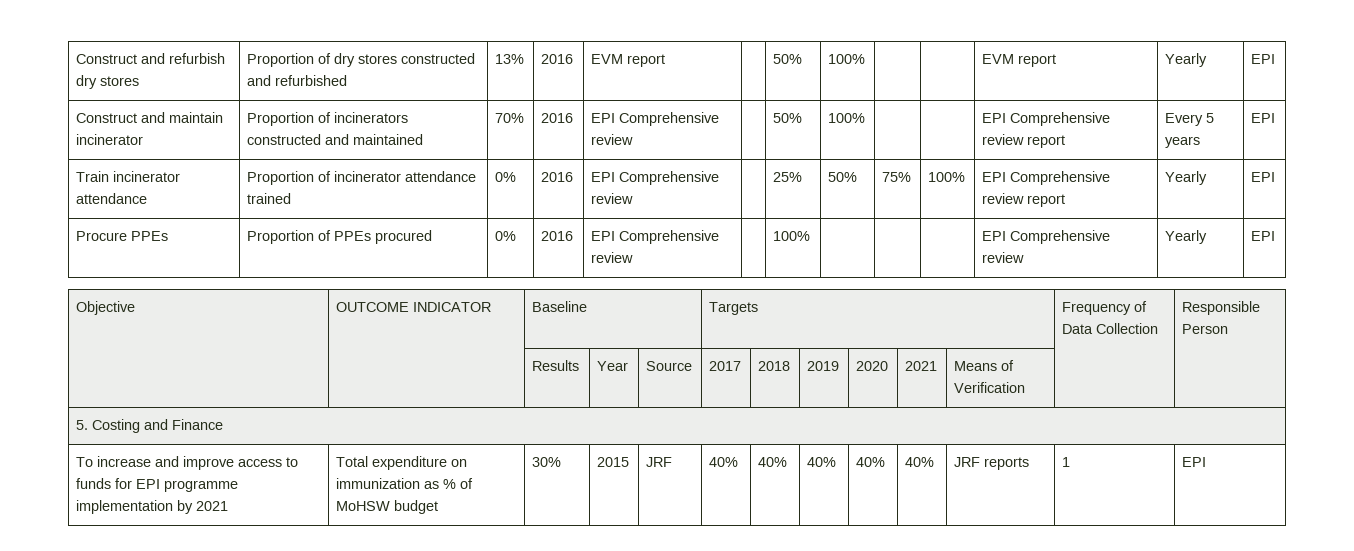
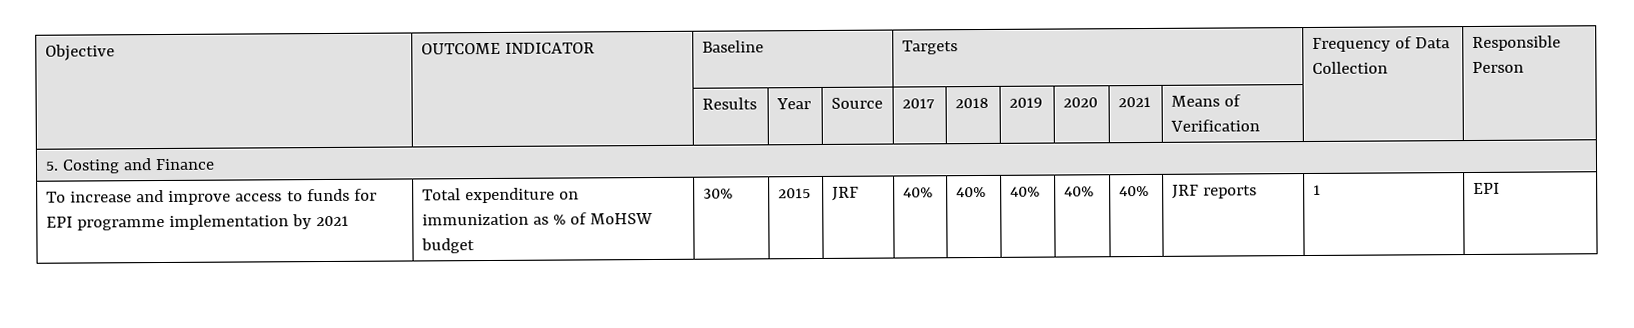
[76,53,226,64] [76,75,140,89] [247,53,476,67] [247,75,348,86] [495,54,525,64] [541,54,574,64] [591,54,666,67] [773,54,803,64] [828,54,866,64] [982,54,1057,67] [1165,53,1208,67] [1251,54,1276,64] [76,112,224,123] [76,134,144,145] [247,112,409,126] [247,134,424,145] [495,113,525,123] [541,113,574,123] [591,112,720,126] [591,134,634,145] [773,113,803,123] [828,113,866,123] [982,112,1111,126] [982,134,1066,148] [1165,113,1215,126] [1165,136,1201,148] [1251,113,1276,123] [76,171,181,182] [76,193,148,204] [247,171,477,185] [247,193,292,204] [495,172,517,182] [541,172,574,182] [591,171,720,185] [591,193,634,204] [773,172,803,182] [828,172,858,182] [882,172,912,182] [928,172,966,182] [982,171,1111,185] [982,193,1066,207] [1165,171,1208,185] [1251,172,1276,182] [76,231,169,241] [247,230,433,244] [495,231,517,241] [541,231,574,241] [591,230,720,244] [591,252,634,263] [773,231,811,241] [982,230,1111,244] [982,252,1025,263] [1165,230,1208,244] [1251,231,1276,241] Construct and refurbish dry stores | Proportion of dry stores constructed and refurbished | 13% | 2016 | EVM report | | 50% | 100% | | | EVM report | Yearly | EPI // Construct and maintain incinerator | Proportion of incinerators constructed and maintained | 70% | 2016 | EPI Comprehensive review | | 50% | 100% | | | EPI Comprehensive review report | Every 5 years | EPI // Train incinerator attendance | Proportion of incinerator attendance trained | 0% | 2016 | EPI Comprehensive review | | 25% | 50% | 75% | 100% | EPI Comprehensive review report | Yearly | EPI // Procure PPEs | Proportion of PPEs procured | 0% | 2016 | EPI Comprehensive review | | 100% | | | | EPI Comprehensive review | Yearly | EPI // -> (44, 52) none

